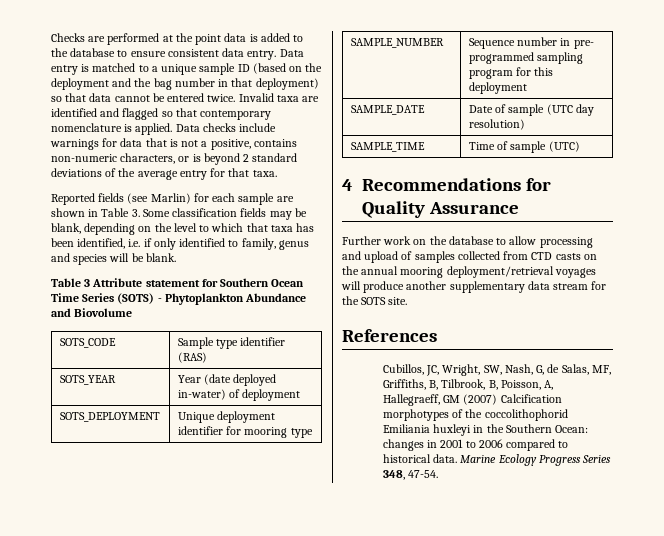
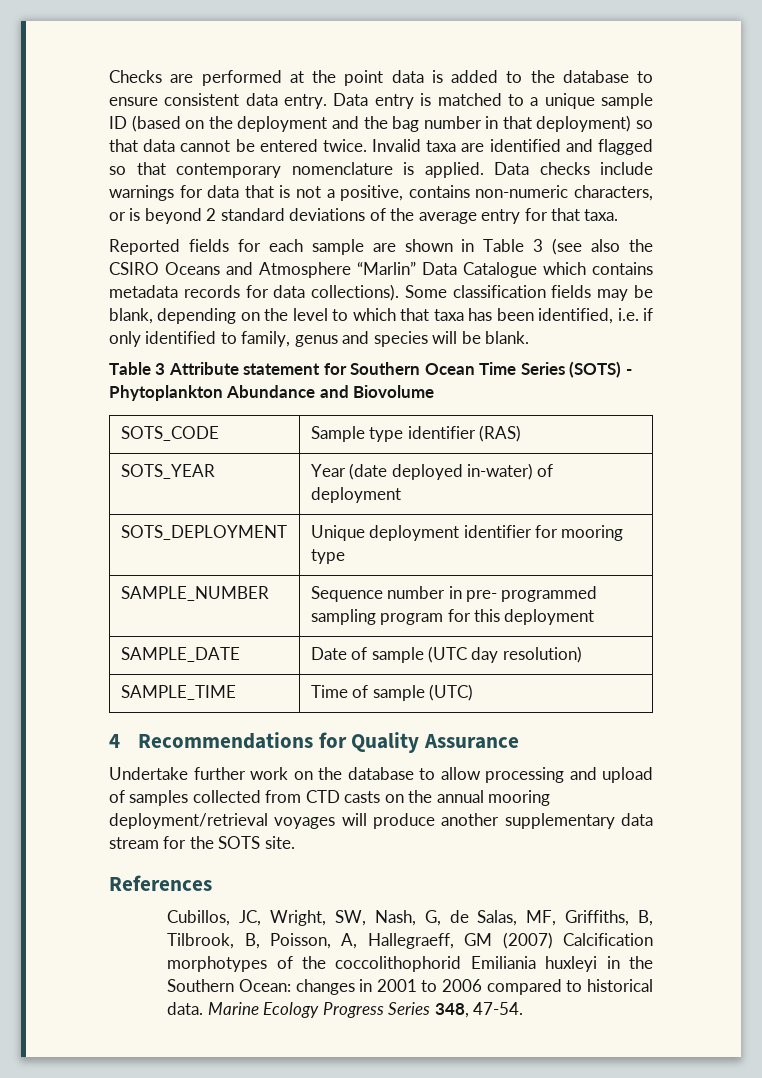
[127,193,191,204] (see Marlin) -> (229, 245) none
[131,209,140,217] 3. -> [533,238,654,255] [109,261,653,278] [109,284,400,301] 3 (see also the CSIRO Oceans and Atmosphere “Marlin” Data Catalogue which contains metadata records for data collections).
[342,236,381,245] Further -> [109,767,246,780] Undertake further

